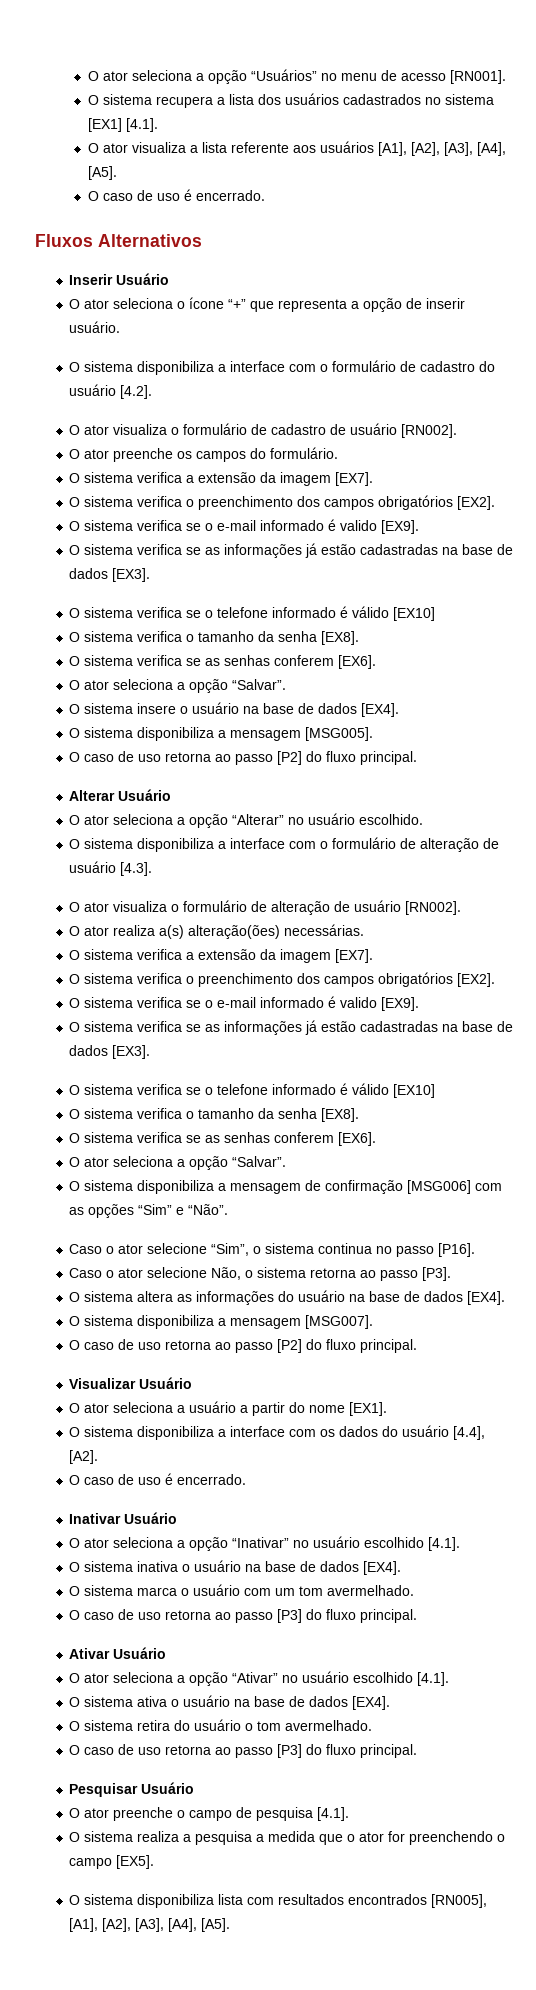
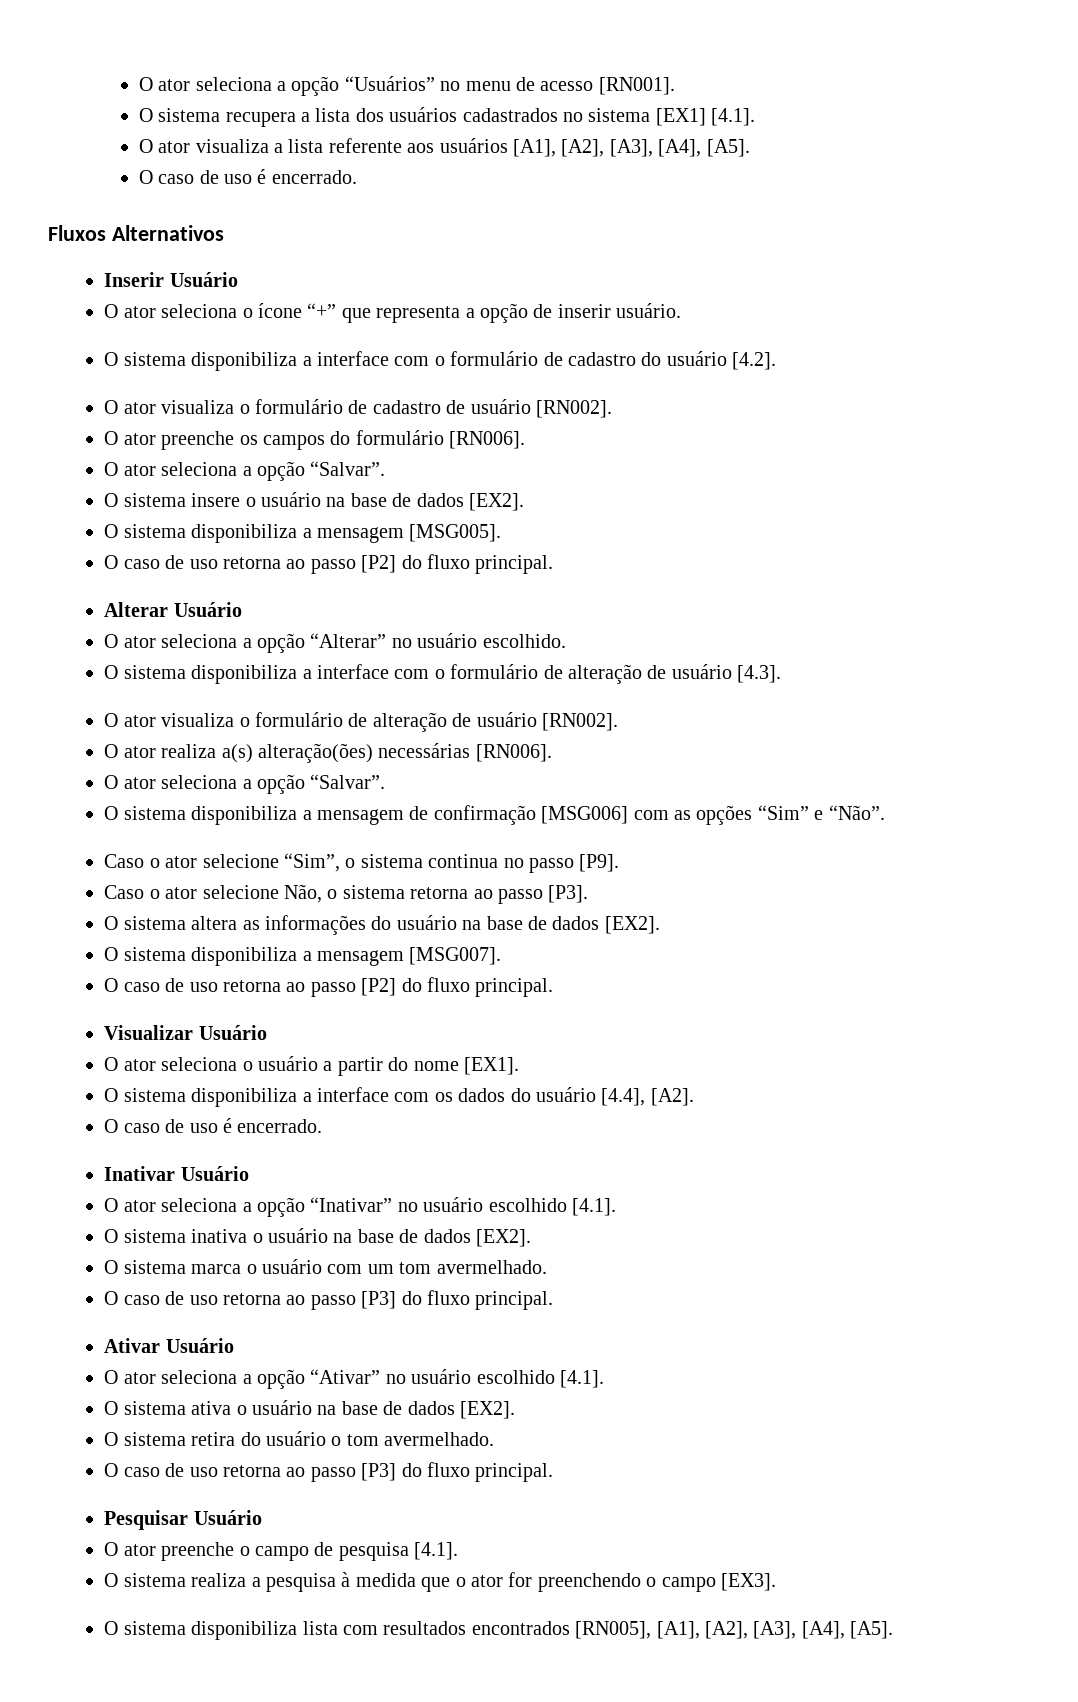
[270,447,339,459] [69,472,374,486] [69,495,496,510] [69,519,420,534] [69,543,514,558] [69,568,151,582] [69,606,436,621] [69,631,360,645] [69,655,377,669] formulário. // O sistema verifica a extensão da imagem [EX7]. // O sistema verifica o preenchimento dos campos obrigatórios [EX2]. // O sistema verifica se o e-mail informado é valido [EX9]. // O sistema verifica se as informações já estão cadastradas na base de dados [EX3]. // O sistema verifica se o telefone informado é válido [EX10] // O sistema verifica o tamanho da senha [EX8]. // O sistema verifica se as senhas conferem [EX6]. -> [355,430,526,449] formulário [RN006].
[361,703,400,717] [EX4]. -> [468,493,524,511] [EX2].
[284,924,365,936] [69,949,374,963] [69,972,496,987] [69,996,420,1011] [69,1020,514,1035] [69,1045,151,1059] [69,1083,436,1098] [69,1108,360,1122] [69,1132,377,1146] necessárias. // O sistema verifica a extensão da imagem [EX7]. // O sistema verifica o preenchimento dos campos obrigatórios [EX2]. // O sistema verifica se o e-mail informado é valido [EX9]. // O sistema verifica se as informações já estão cadastradas na base de dados [EX3]. // O sistema verifica se o telefone informado é válido [EX10] // O sistema verifica o tamanho da senha [EX8]. // O sistema verifica se as senhas conferem [EX6]. -> [378,743,552,762] necessárias [RN006].
[438,1243,476,1257] [P16]. -> [579,854,620,872] [P9].
[467,1291,506,1305] [EX4]. -> [604,916,660,934] [EX2].
[177,1405,186,1413] a -> [242,1061,253,1071] o
[363,1561,402,1575] [EX4]. -> [475,1229,531,1247] [EX2].
[352,1696,391,1710] [EX4]. -> [459,1401,515,1419] [EX2].
[256,1834,265,1842] a -> [341,1572,351,1587] à
[116,1855,155,1869] [EX5]. -> [720,1573,776,1591] [EX3].

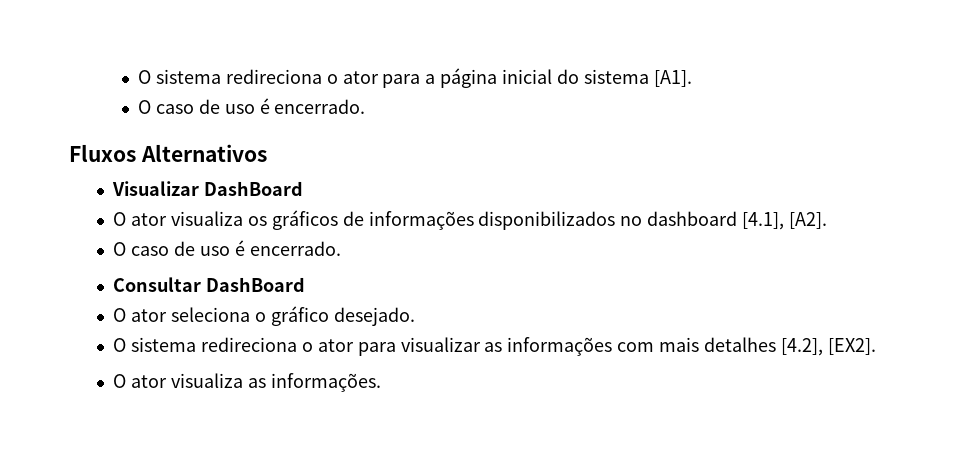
[138,76,675,96] [138,107,756,127] [138,138,750,157] O ator seleciona a opção “Usuários” no menu de acesso [RN001]. // O sistema recupera a lista dos usuários cadastrados no sistema [EX1] [4.1]. // O ator visualiza a lista referente aos usuários [A1], [A2], [A3], [A4], [A5]. -> [138,68,692,88] O sistema redireciona o ator para a página inicial do sistema [A1].
[104,272,238,287] [104,303,682,323] [104,351,777,371] [104,399,612,418] [104,430,526,450] [104,461,386,481] [104,492,524,511] [104,524,502,543] [104,554,554,574] [104,602,242,617] [104,633,566,653] [104,664,782,684] [104,712,618,732] [104,743,552,763] [104,774,386,794] [104,805,885,825] [104,853,620,873] [104,884,589,904] [104,915,660,935] [104,947,502,966] [104,977,554,997] [104,1025,267,1040] [104,1056,519,1076] [104,1087,646,1107] Inserir Usuário // O ator seleciona o ícone “+” que representa a opção de inserir usuário. // O sistema disponibiliza a interface com o formulário de cadastro do usuário [4.2]. // O ator visualiza o formulário de cadastro de usuário [RN002]. // O ator preenche os campos do formulário [RN006]. // O ator seleciona a opção “Salvar”. // O sistema insere o usuário na base de dados [EX2]. // O sistema disponibiliza a mensagem [MSG005]. // O caso de uso retorna ao passo [P2] do fluxo principal. // Alterar Usuário // O ator seleciona a opção “Alterar” no usuário escolhido. // O sistema disponibiliza a interface com o formulário de alteração de usuário [4.3]. // O ator visualiza o formulário de alteração de usuário [RN002]. // O ator realiza a(s) alteração(ões) necessárias [RN006]. // O ator seleciona a opção “Salvar”. // O sistema disponibiliza a mensagem de confirmação [MSG006] com as opções “Sim” e “Não”. // Caso o ator selecione “Sim”, o sistema continua no passo [P9]. // Caso o ator selecione Não, o sistema retorna ao passo [P3]. // O sistema altera as informações do usuário na base de dados [EX2]. // O sistema disponibiliza a mensagem [MSG007]. // O caso de uso retorna ao passo [P2] do fluxo principal. // Visualizar Usuário // O ator seleciona o usuário a partir do nome [EX1]. // O sistema disponibiliza a interface com os dados do usuário [4.4], -> [112,181,304,196] [113,210,785,230] Visualizar DashBoard // O ator visualiza os gráficos de informações disponibilizados no dashboard [4.1],
[104,1166,249,1181] [104,1197,616,1217] [104,1228,531,1247] [104,1259,547,1274] [104,1290,554,1310] [104,1338,234,1353] [104,1369,604,1389] [104,1400,515,1419] [104,1431,495,1446] [104,1462,554,1482] [104,1510,262,1530] [104,1542,459,1561] [104,1572,776,1592] [104,1621,894,1640] Inativar Usuário // O ator seleciona a opção “Inativar” no usuário escolhido [4.1]. // O sistema inativa o usuário na base de dados [EX2]. // O sistema marca o usuário com um tom avermelhado. // O caso de uso retorna ao passo [P3] do fluxo principal. // Ativar Usuário // O ator seleciona a opção “Ativar” no usuário escolhido [4.1]. // O sistema ativa o usuário na base de dados [EX2]. // O sistema retira do usuário o tom avermelhado. // O caso de uso retorna ao passo [P3] do fluxo principal. // Pesquisar Usuário // O ator preenche o campo de pesquisa [4.1]. // O sistema realiza a pesquisa à medida que o ator for preenchendo o campo [EX3]. // O sistema disponibiliza lista com resultados encontrados [RN005], [A1], [A2], [A3], [A4], [A5]. -> [113,277,306,292] [113,306,415,326] [113,337,876,356] [113,373,381,392] Consultar DashBoard // O ator seleciona o gráfico desejado. // O sistema redireciona o ator para visualizar as informações com mais detalhes [4.2], [EX2]. // O ator visualiza as informações.

